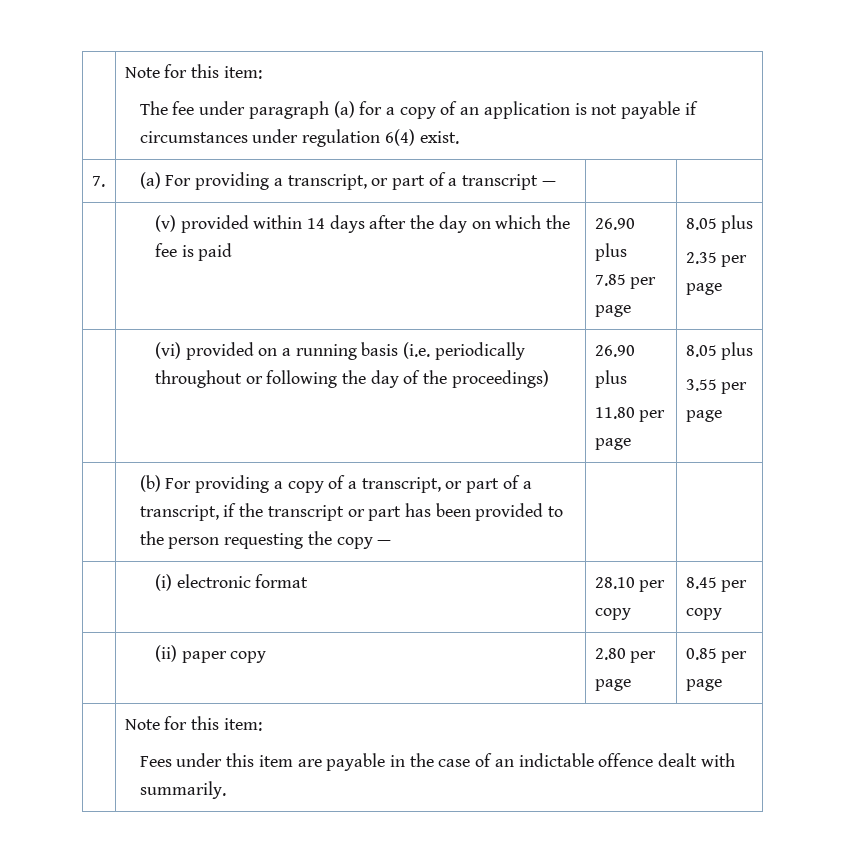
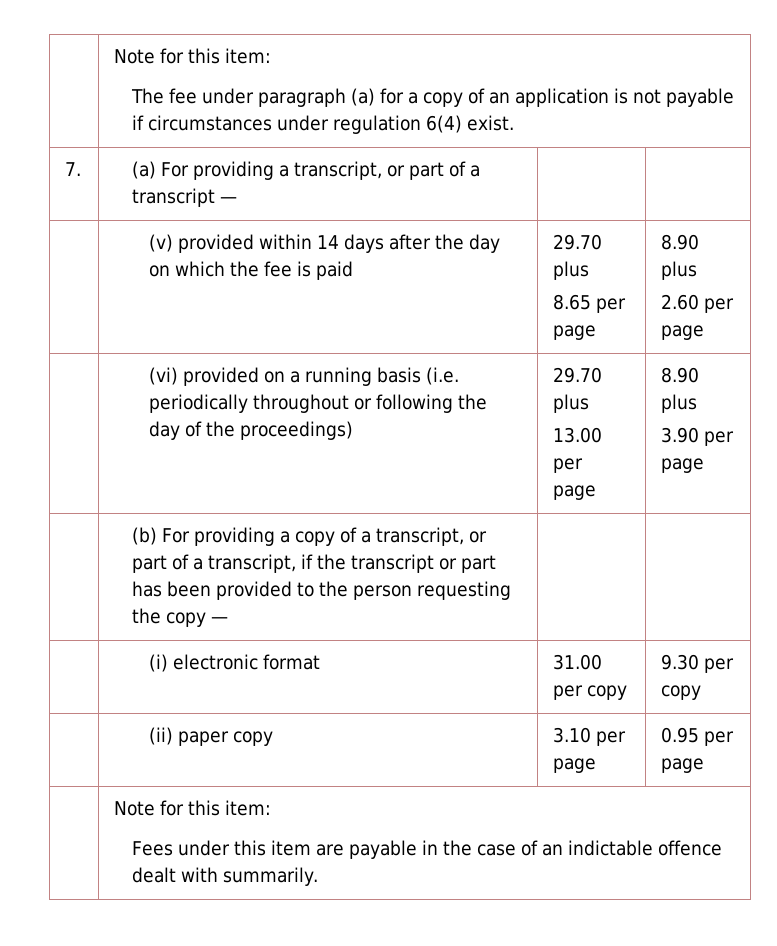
[594,218,635,230] [594,243,627,261] [594,274,657,289] [594,305,631,317] [685,215,754,233] [685,252,717,264] 26.90 plus // 7.85 per page | 8.05 plus // 2.35 -> [553,234,603,250] [553,261,590,280] [553,294,627,313] [553,325,597,340] [661,234,700,250] [661,261,698,280] [661,294,700,310] 29.70 plus // 8.65 per page | 8.90 plus // 2.60
[594,345,635,357] [594,370,627,388] [594,407,666,422] [594,438,631,450] [685,342,754,360] [685,379,717,391] 26.90 plus // 11.80 per page | 8.05 plus // 3.55 -> [553,367,603,383] [553,394,590,413] [553,427,603,443] [553,458,584,473] [553,485,597,500] [661,367,700,383] [661,394,698,413] [661,427,700,443] 29.70 plus // 13.00 per page | 8.90 plus // 3.90
[594,577,635,589] 28.10 -> [553,654,603,670] 31.00
[685,577,717,589] 8.45 -> [661,654,700,670] 9.30
[594,648,657,663] [594,679,631,691] [685,648,717,660] 2.80 per page | 0.85 -> [553,727,627,746] [553,758,597,773] [661,727,700,743] 3.10 per page | 0.95

